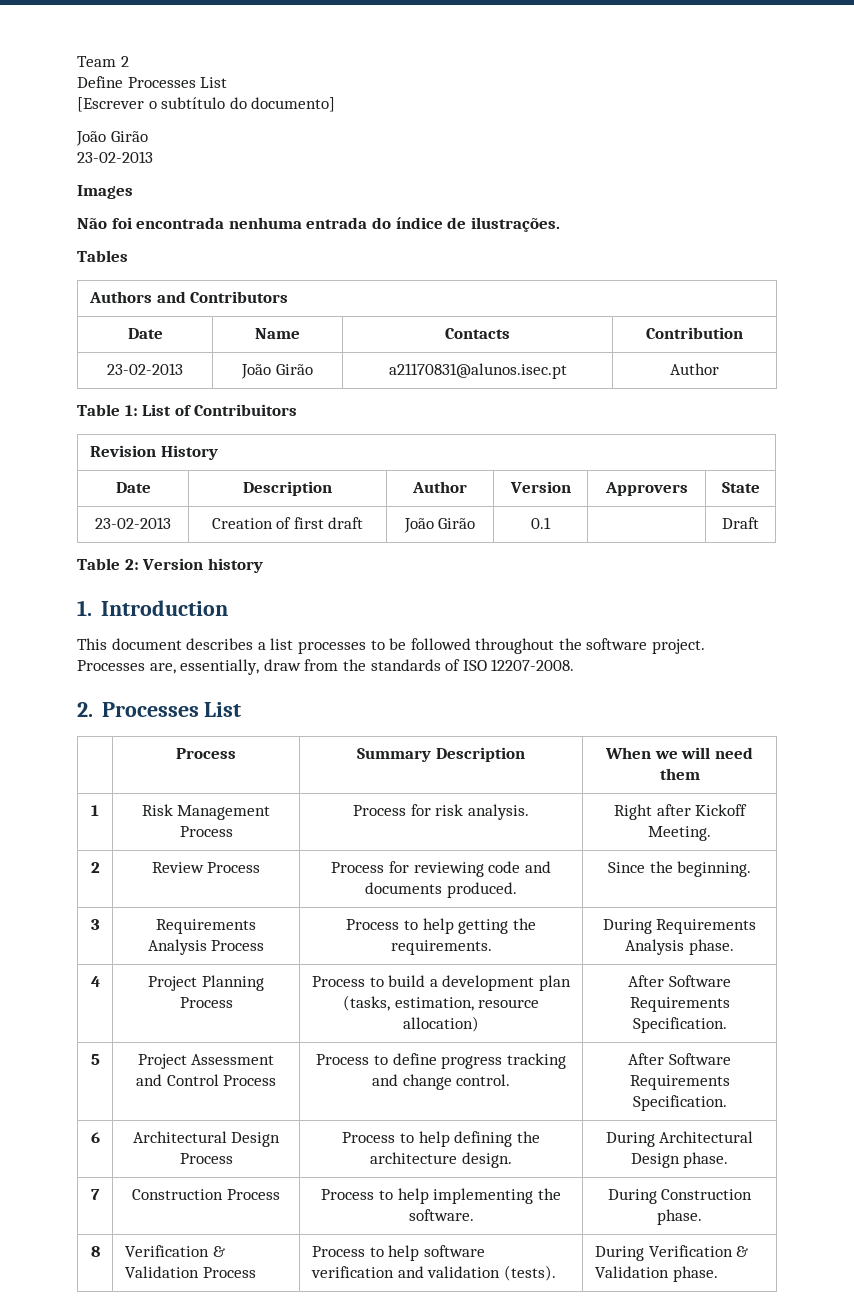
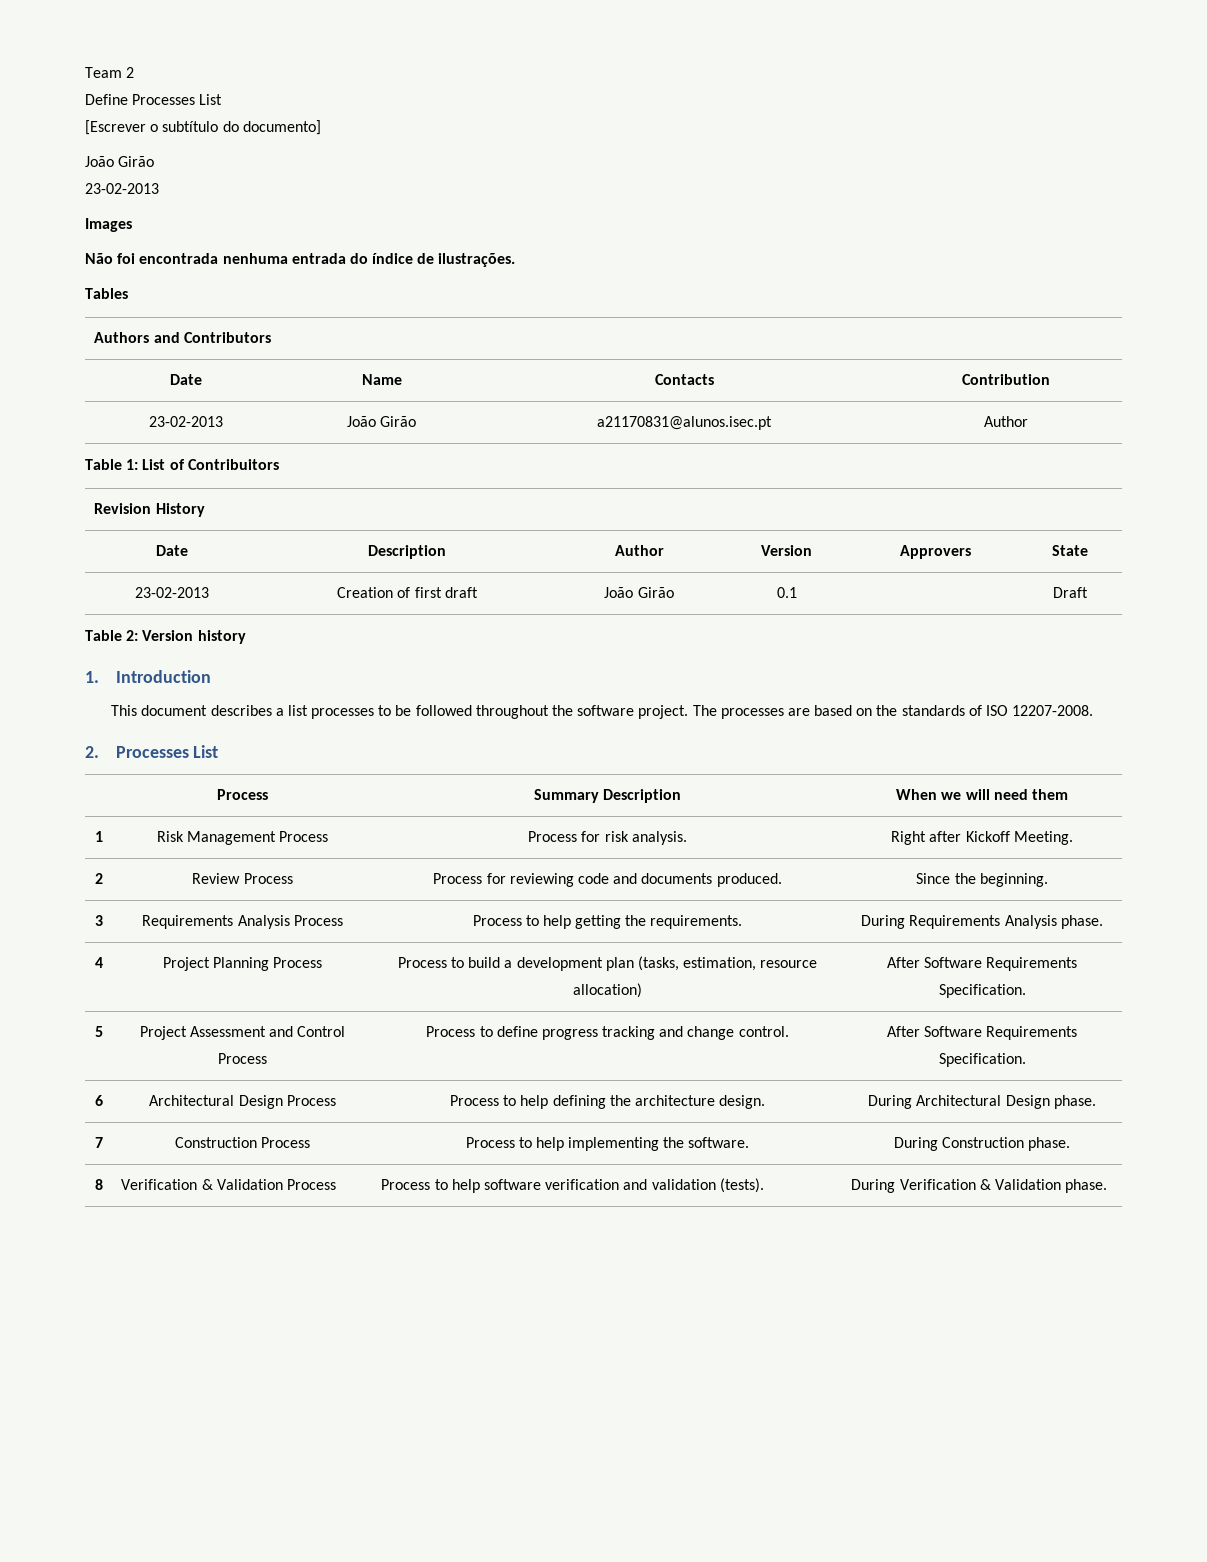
[77,659,339,675] Processes are, essentially, draw from -> [692,705,873,719] The processes are based on

